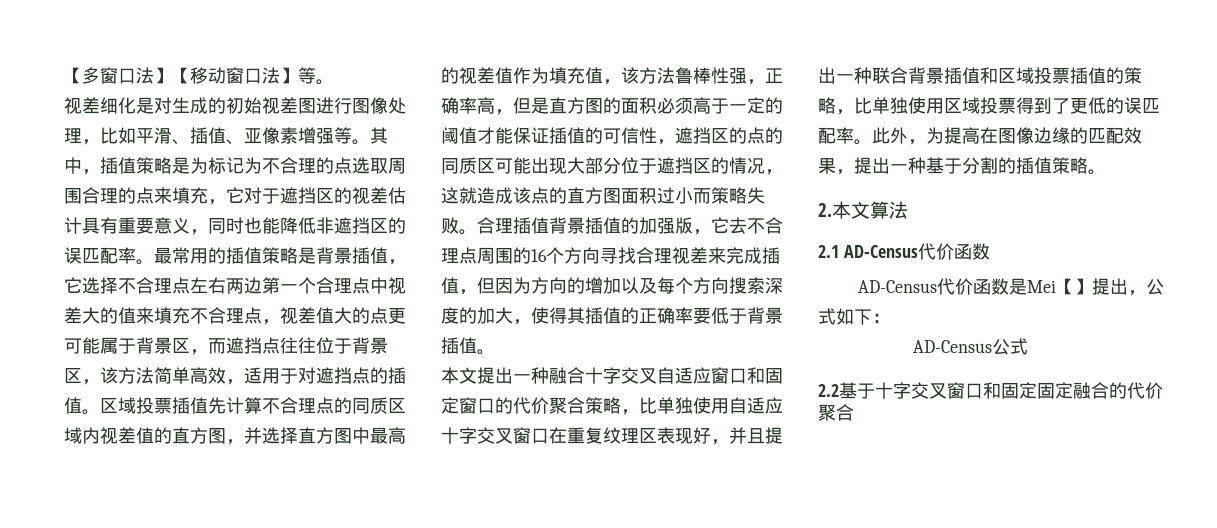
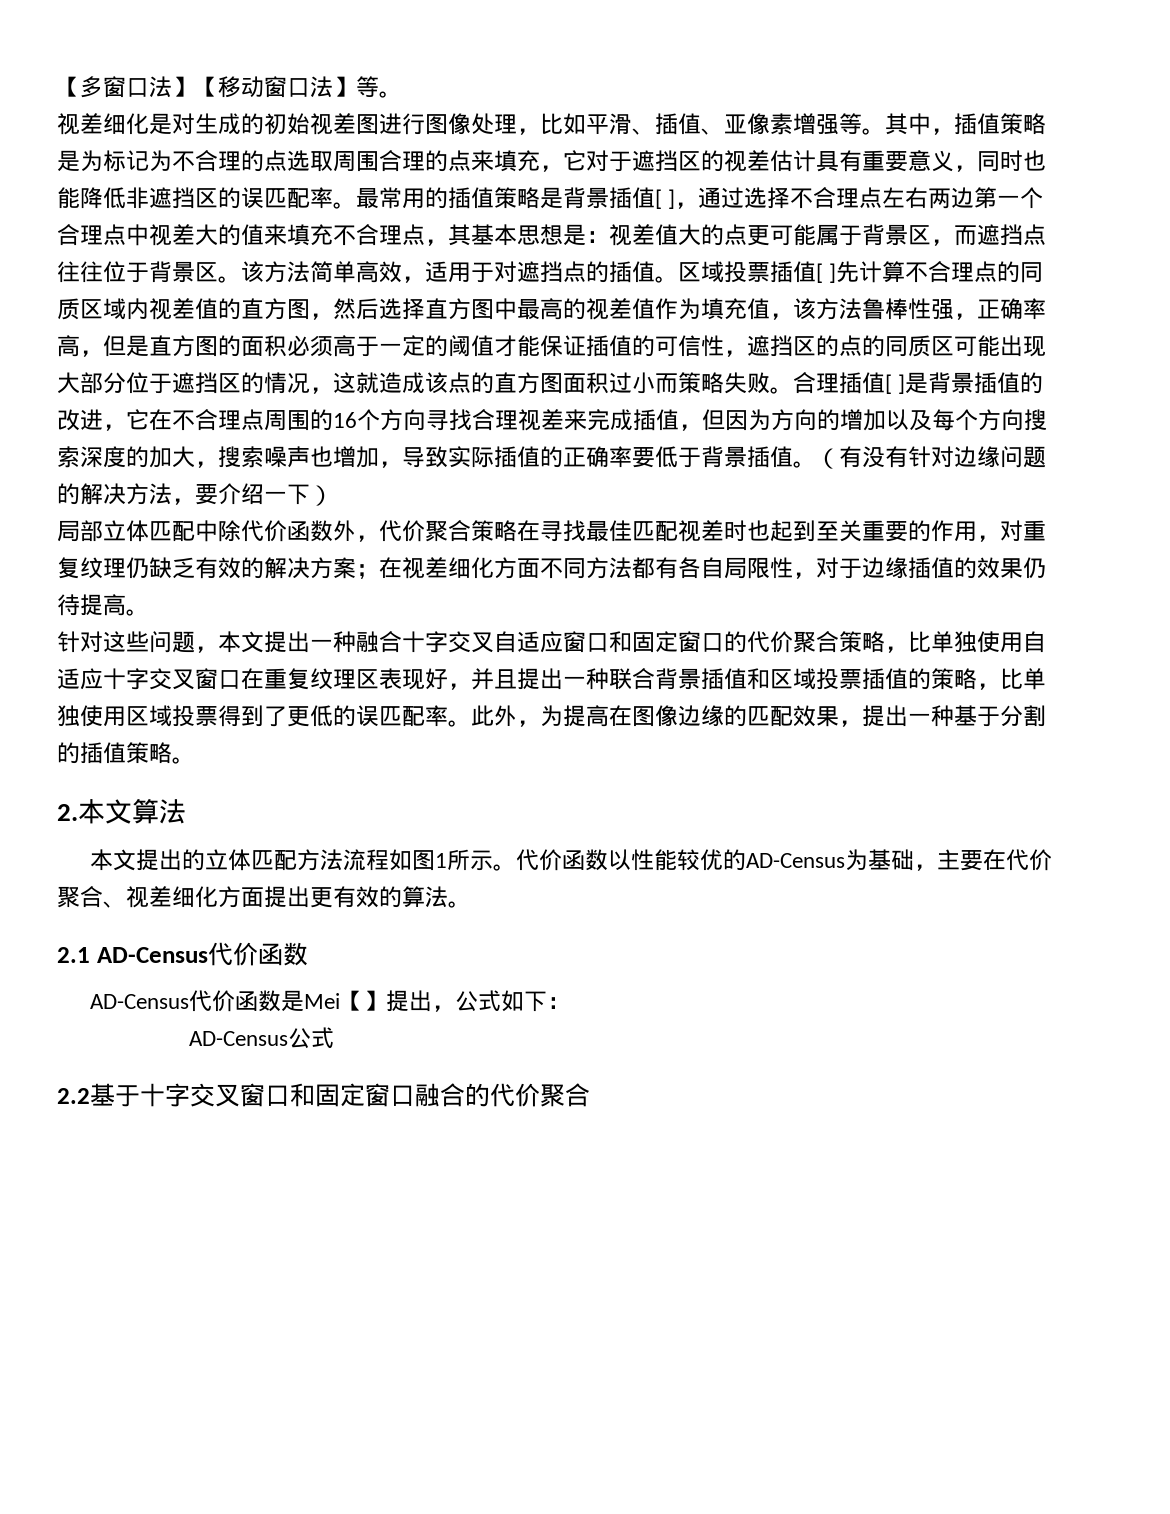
[388,259,406,265] [64,277,82,294] ，它 -> [655,187,745,209] [ ]，通过
(280, 322) none -> [448,224,609,246] 其基本思想是：
[82,379,100,385] ， -> [218,276,241,283] 。
(208, 405) none -> [816,263,837,283] [ ]
[244,427,262,444] 并 -> [333,298,379,320] 然后
[549,217,747,235] 背景插值的加强版，它去 -> [885,372,1044,394] [57,409,172,431] [ ]是背景插值的改进，它在
[531,307,585,324] 使得其 -> [218,446,494,468] 搜索噪声也增加，导致实际
(495, 352) // -> [816,446,1046,469] [57,483,333,506] [57,520,1046,542] [57,557,1046,579] [57,594,149,616] [57,631,218,653] （有没有针对边缘问题的解决方法，要介绍一下） // 局部立体匹配中除代价函数外，代价聚合策略在寻找最佳匹配视差时也起到至关重要的作用，对重复纹理仍缺乏有效的解决方案；在视差细化方面不同方法都有各自局限性，对于边缘插值的效果仍待提高。 // 针对这些问题，
(908, 210) none -> [89,849,1052,871] [57,886,471,908] // 本文提出的立体匹配方法流程如图1所示。代价函数以性能较优的AD-Census为基础，主要在代价聚合、视差细化方面提出更有效的算法。
[1037,382,1073,399] 固定 -> [365,1083,415,1107] 窗口

